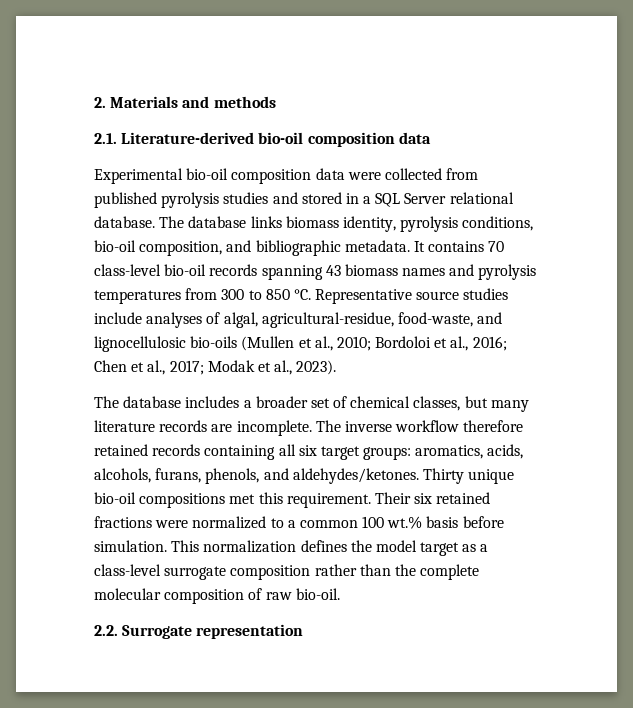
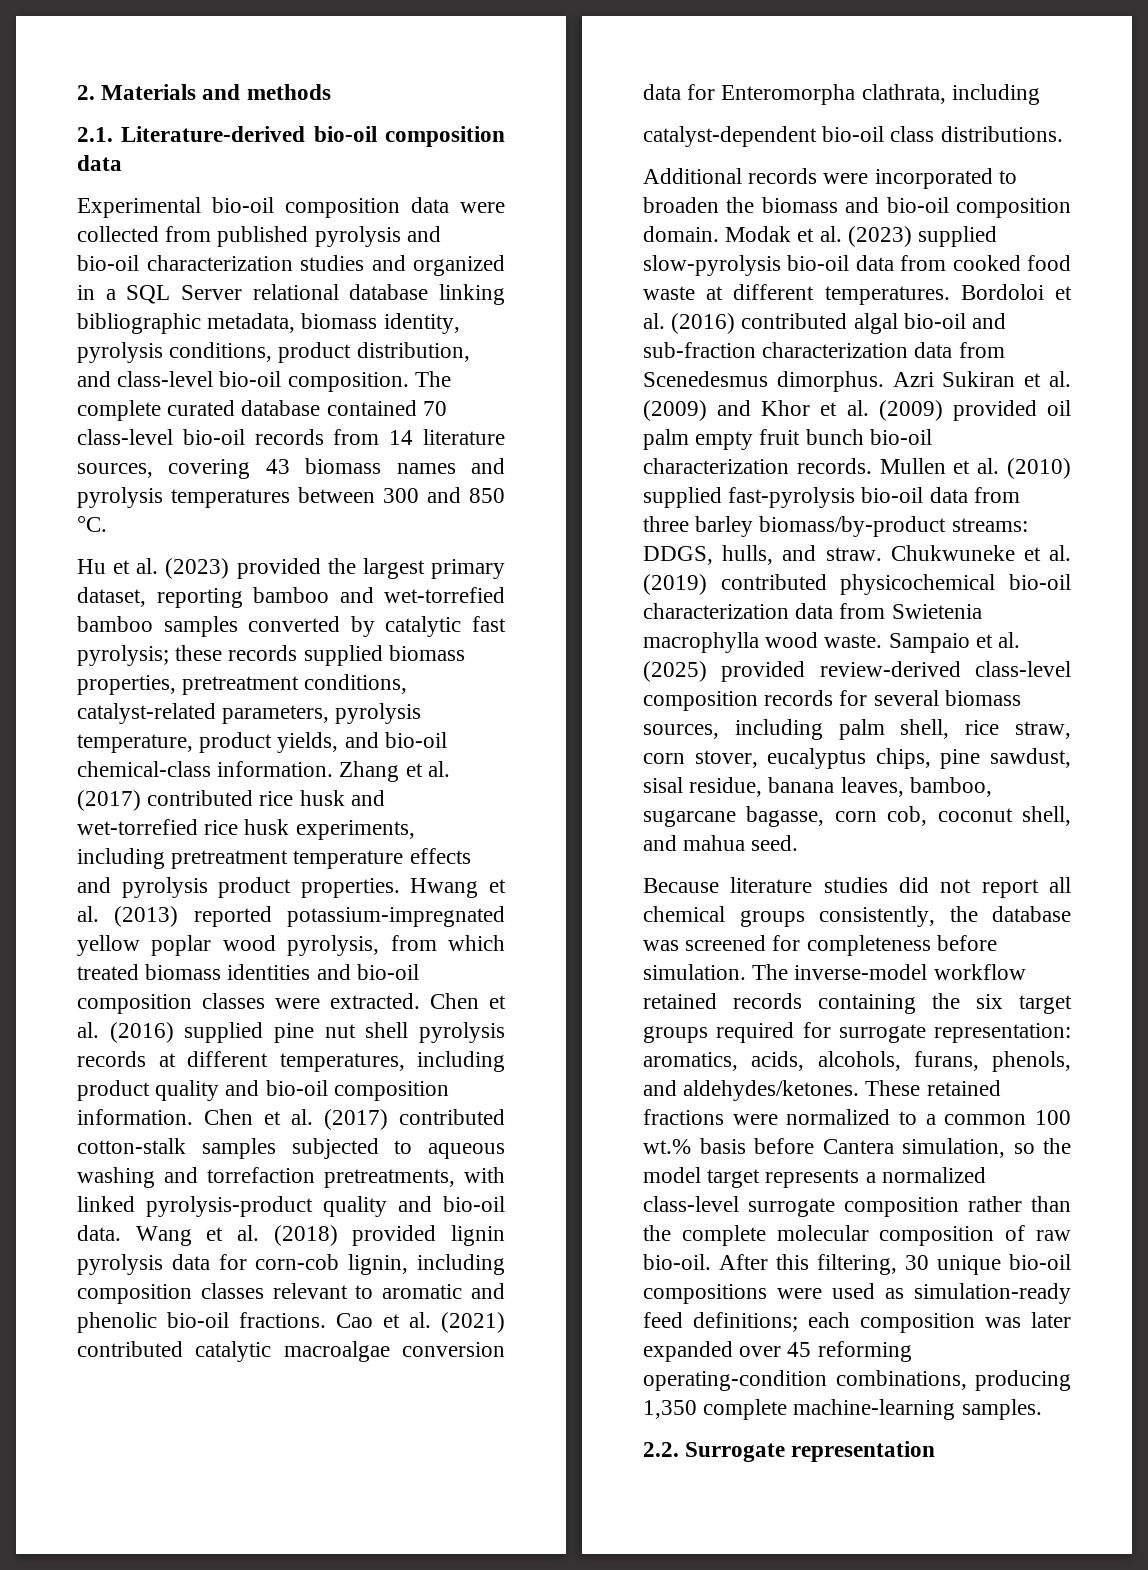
(220, 200) none -> [406,226,441,242] [77,255,293,271] and bio-oil characterization
[301,192,342,204] stored -> [413,255,505,276] organized
[94,216,534,232] [94,240,505,256] [94,264,323,280] database. The database links biomass identity, pyrolysis conditions, bio-oil composition, and bibliographic metadata. It contains 70 class-level bio-oil records spanning -> [349,284,505,305] [77,313,460,334] [77,342,470,363] [77,371,451,392] [77,400,447,421] [77,429,506,445] [77,459,251,479] database linking bibliographic metadata, biomass identity, pyrolysis conditions, product distribution, and class-level bio-oil composition. The complete curated database contained 70 class-level bio-oil records from 14 literature sources, covering
[185,288,262,300] from 300 to -> [298,487,461,503] between 300 and
[315,288,509,304] [94,312,503,328] [94,336,507,352] [94,360,337,375] [94,396,529,412] [94,420,524,436] Representative source studies include analyses of algal, agricultural-residue, food-waste, and lignocellulosic bio-oils (Mullen et al., 2010; Bordoloi et al., 2016; Chen et al., 2017; Modak et al., 2023). // The database includes a broader set of chemical classes, but many literature records are incomplete. The inverse workflow therefore -> [77,558,505,579] [77,587,505,608] [77,616,507,637] [77,645,465,666] [77,674,408,695] [77,703,422,724] [77,732,447,753] [77,761,450,782] [77,790,385,811] [77,819,415,840] [77,848,471,869] [77,877,506,898] [77,906,505,927] [77,935,505,956] [77,964,419,980] [77,993,506,1014] [77,1022,505,1043] [77,1051,505,1072] [77,1080,449,1101] [77,1109,505,1130] [77,1138,505,1159] [77,1167,505,1188] [77,1196,505,1217] [77,1225,505,1246] [77,1254,506,1275] [77,1283,506,1304] [77,1312,505,1333] [77,1341,505,1362] [643,84,1040,105] [643,126,1063,147] [643,168,1017,189] [643,197,1071,218] [643,226,998,247] [643,255,1071,276] [643,284,1072,305] [643,313,1007,334] [643,342,1005,358] [643,371,1071,392] [643,400,1071,421] [643,429,932,450] [643,458,1071,479] [643,487,1020,508] [643,516,1028,537] [643,545,1071,565] [643,574,1071,595] [643,603,982,619] [643,632,1021,653] [643,661,1071,682] [643,690,1021,711] [643,719,1071,740] [643,748,1071,769] [643,777,992,797] [643,806,1071,827] [643,835,799,851] [643,877,1071,898] [643,906,1071,927] [643,935,997,956] [643,964,1026,980] // Hu et al. (2023) provided the largest primary dataset, reporting bamboo and wet-torrefied bamboo samples converted by catalytic fast pyrolysis; these records supplied biomass properties, pretreatment conditions, catalyst-related parameters, pyrolysis temperature, product yields, and bio-oil chemical-class information. Zhang et al. (2017) contributed rice husk and wet-torrefied rice husk experiments, including pretreatment temperature effects and pyrolysis product properties. Hwang et al. (2013) reported potassium-impregnated yellow poplar wood pyrolysis, from which treated biomass identities and bio-oil composition classes were extracted. Chen et al. (2016) supplied pine nut shell pyrolysis records at different temperatures, including product quality and bio-oil composition information. Chen et al. (2017) contributed cotton-stalk samples subjected to aqueous washing and torrefaction pretreatments, with linked pyrolysis-product quality and bio-oil data. Wang et al. (2018) provided lignin pyrolysis data for corn-cob lignin, including composition classes relevant to aromatic and phenolic bio-oil fractions. Cao et al. (2021) contributed catalytic macroalgae conversion data for Enteromorpha clathrata, including // catalyst-dependent bio-oil class distributions. // Additional records were incorporated to broaden the biomass and bio-oil composition domain. Modak et al. (2023) supplied slow-pyrolysis bio-oil data from cooked food waste at different temperatures. Bordoloi et al. (2016) contributed algal bio-oil and sub-fraction characterization data from Scenedesmus dimorphus. Azri Sukiran et al. (2009) and Khor et al. (2009) provided oil palm empty fruit bunch bio-oil characterization records. Mullen et al. (2010) supplied fast-pyrolysis bio-oil data from three barley biomass/by-product streams: DDGS, hulls, and straw. Chukwuneke et al. (2019) contributed physicochemical bio-oil characterization data from Swietenia macrophylla wood waste. Sampaio et al. (2025) provided review-derived class-level composition records for several biomass sources, including palm shell, rice straw, corn stover, eucalyptus chips, pine sawdust, sisal residue, banana leaves, bamboo, sugarcane bagasse, corn cob, coconut shell, and mahua seed. // Because literature studies did not report all chemical groups consistently, the database was screened for completeness before simulation. The inverse-model workflow
[278,444,296,456] all -> [932,993,960,1009] the
[363,447,412,460] groups: -> [643,1022,1071,1043] groups required for surrogate representation:
[422,468,515,484] [94,492,433,508] Thirty unique bio-oil compositions met this requirement. Their six -> [865,1080,921,1096] These
[94,540,489,556] simulation. This normalization defines the model target as a -> [822,1138,1071,1158] [643,1167,986,1188] Cantera simulation, so the model target represents a normalized
(340, 594) none -> [719,1254,1071,1275] [643,1283,1071,1304] [643,1312,1071,1333] [643,1341,912,1362] [643,1370,1071,1391] [643,1399,1042,1420] After this filtering, 30 unique bio-oil compositions were used as simulation-ready feed definitions; each composition was later expanded over 45 reforming operating-condition combinations, producing 1,350 complete machine-learning samples.

